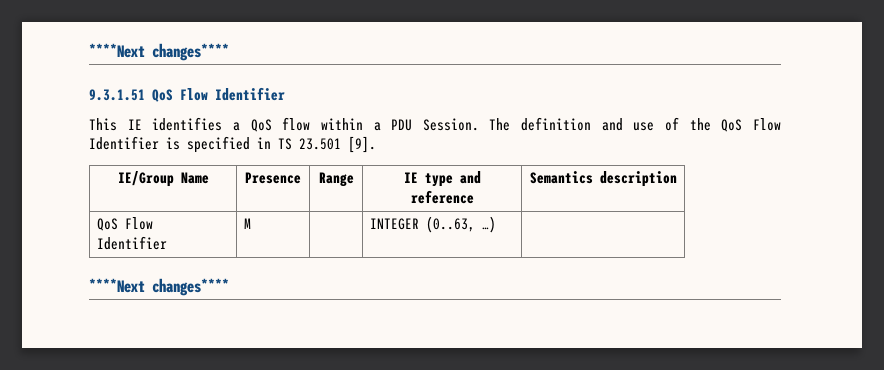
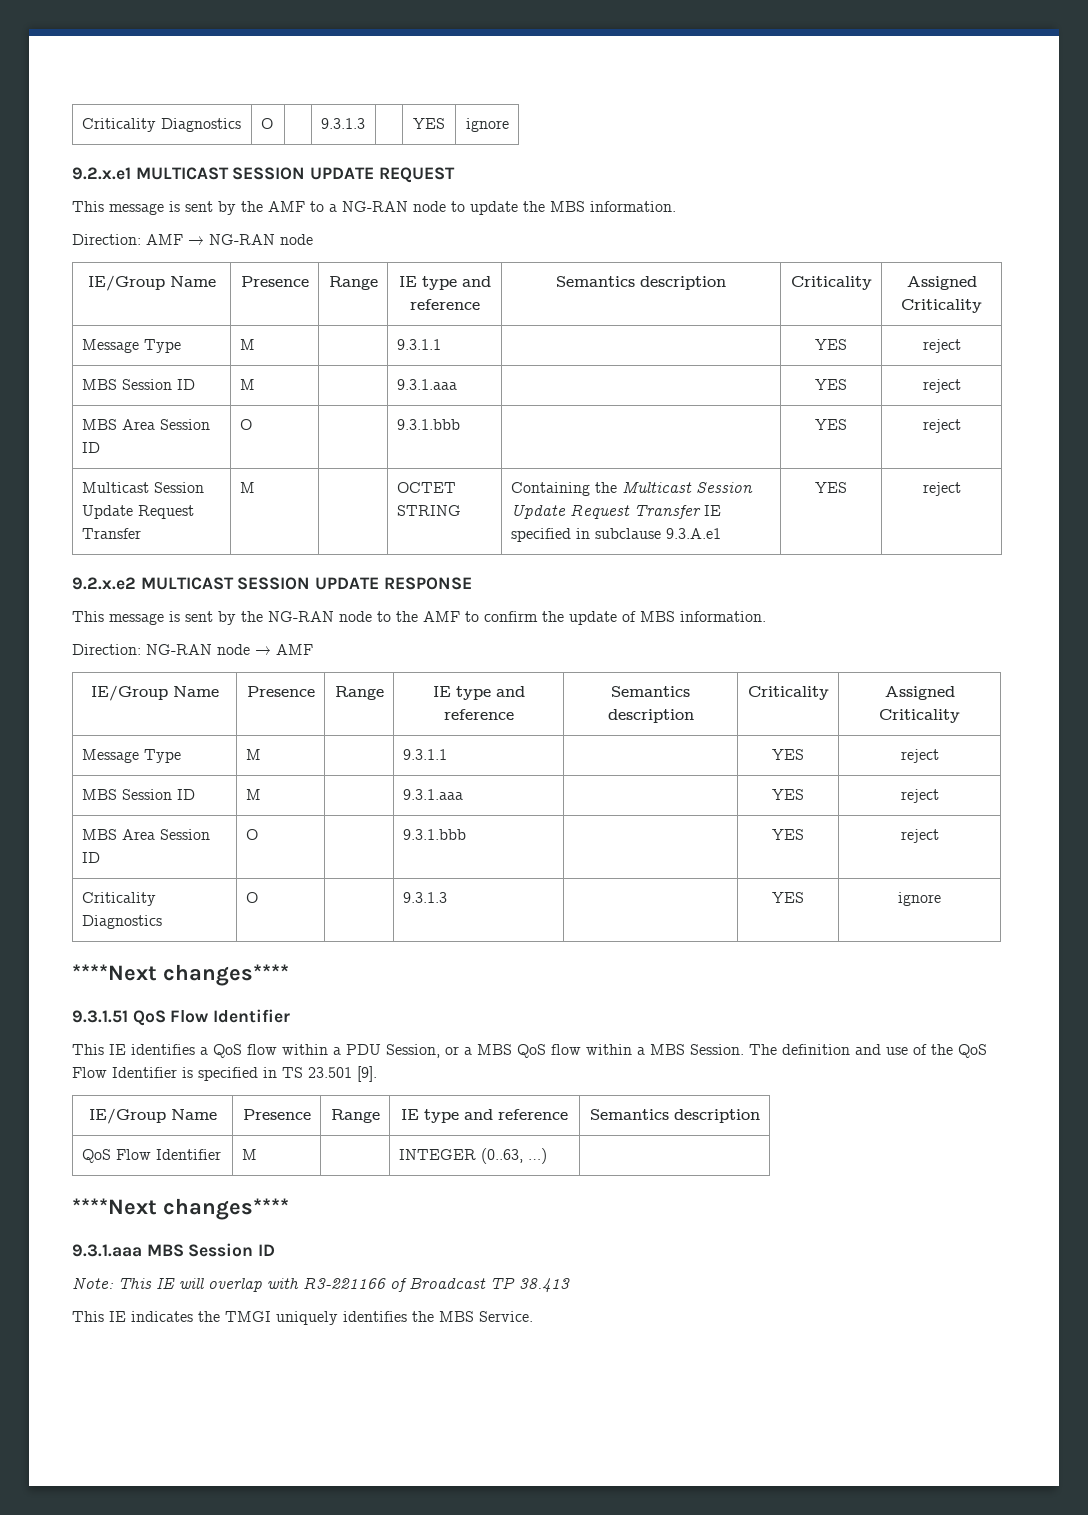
(89, 50) none -> [81,118,241,132] [260,118,273,129] [320,118,365,129] [413,118,445,129] [465,118,509,132] [72,167,455,183] [72,201,676,215] [72,234,313,245] [87,275,216,291] [240,276,309,287] [328,276,378,290] [398,276,491,290] [409,299,480,310] [556,276,726,290] [790,276,872,290] [906,276,977,290] [901,299,982,313] [81,339,181,353] [239,339,255,350] [396,339,441,350] [815,339,847,350] [922,339,961,353] [81,379,195,390] [239,379,255,390] [396,379,457,390] [815,379,847,390] [922,379,961,393] [81,419,210,430] [81,442,100,453] [239,419,252,430] [396,419,460,430] [815,419,847,430] [922,419,961,433] [81,482,204,493] [81,505,194,519] [81,528,141,539] [239,482,255,493] [396,482,456,493] [396,505,461,516] [510,481,753,496] [510,504,721,519] [510,528,721,542] [815,482,847,493] [922,482,961,496] [72,577,472,590] [72,611,766,625] [72,644,313,655] [90,685,219,701] [246,686,315,697] [334,686,384,700] [432,686,525,700] [443,709,514,720] [611,686,690,697] [607,709,694,723] [747,686,829,700] [884,686,955,700] [879,709,960,723] [81,749,181,763] [245,749,261,760] [402,749,447,760] [772,749,804,760] [900,749,939,763] [81,789,195,800] [245,789,261,800] [402,789,463,800] [772,789,804,800] [900,789,939,803] [81,829,210,840] [81,852,100,863] [245,829,258,840] [402,829,466,840] [772,829,804,840] [900,829,939,843] [81,892,156,906] [81,915,162,929] [245,892,258,903] [402,892,447,903] [772,892,804,903] [898,892,941,906] Criticality Diagnostics | O | | 9.3.1.3 | | YES | ignore // 9.2.x.e1 MULTICAST SESSION UPDATE REQUEST // This message is sent by the AMF to a NG-RAN node to update the MBS information. // Direction: AMF → NG-RAN node // IE/Group Name | Presence | Range | IE type and reference | Semantics description | Criticality | Assigned Criticality // Message Type | M | | 9.3.1.1 | | YES | reject // MBS Session ID | M | | 9.3.1.aaa | | YES | reject // MBS Area Session ID | O | | 9.3.1.bbb | | YES | reject // Multicast Session Update Request Transfer | M | | OCTET STRING | Containing the Multicast Session Update Request Transfer IE specified in subclause 9.3.A.e1 | YES | reject // 9.2.x.e2 MULTICAST SESSION UPDATE RESPONSE // This message is sent by the NG-RAN node to the AMF to confirm the update of MBS information. // Direction: NG-RAN node → AMF // IE/Group Name | Presence | Range | IE type and reference | Semantics description | Criticality | Assigned Criticality // Message Type | M | | 9.3.1.1 | | YES | reject // MBS Session ID | M | | 9.3.1.aaa | | YES | reject // MBS Area Session ID | O | | 9.3.1.bbb | | YES | reject // Criticality Diagnostics | O | | 9.3.1.3 | | YES | ignore //
(413, 125) none -> [386,1044,685,1058] Session, or a MBS QoS flow within a MBS
(229, 287) none -> [72,1243,276,1257] [72,1277,570,1293] [72,1311,533,1325] // 9.3.1.aaa MBS Session ID // Note: This IE will overlap with R3-221166 of Broadcast TP 38.413 // This IE indicates the TMGI uniquely identifies the MBS Service.

